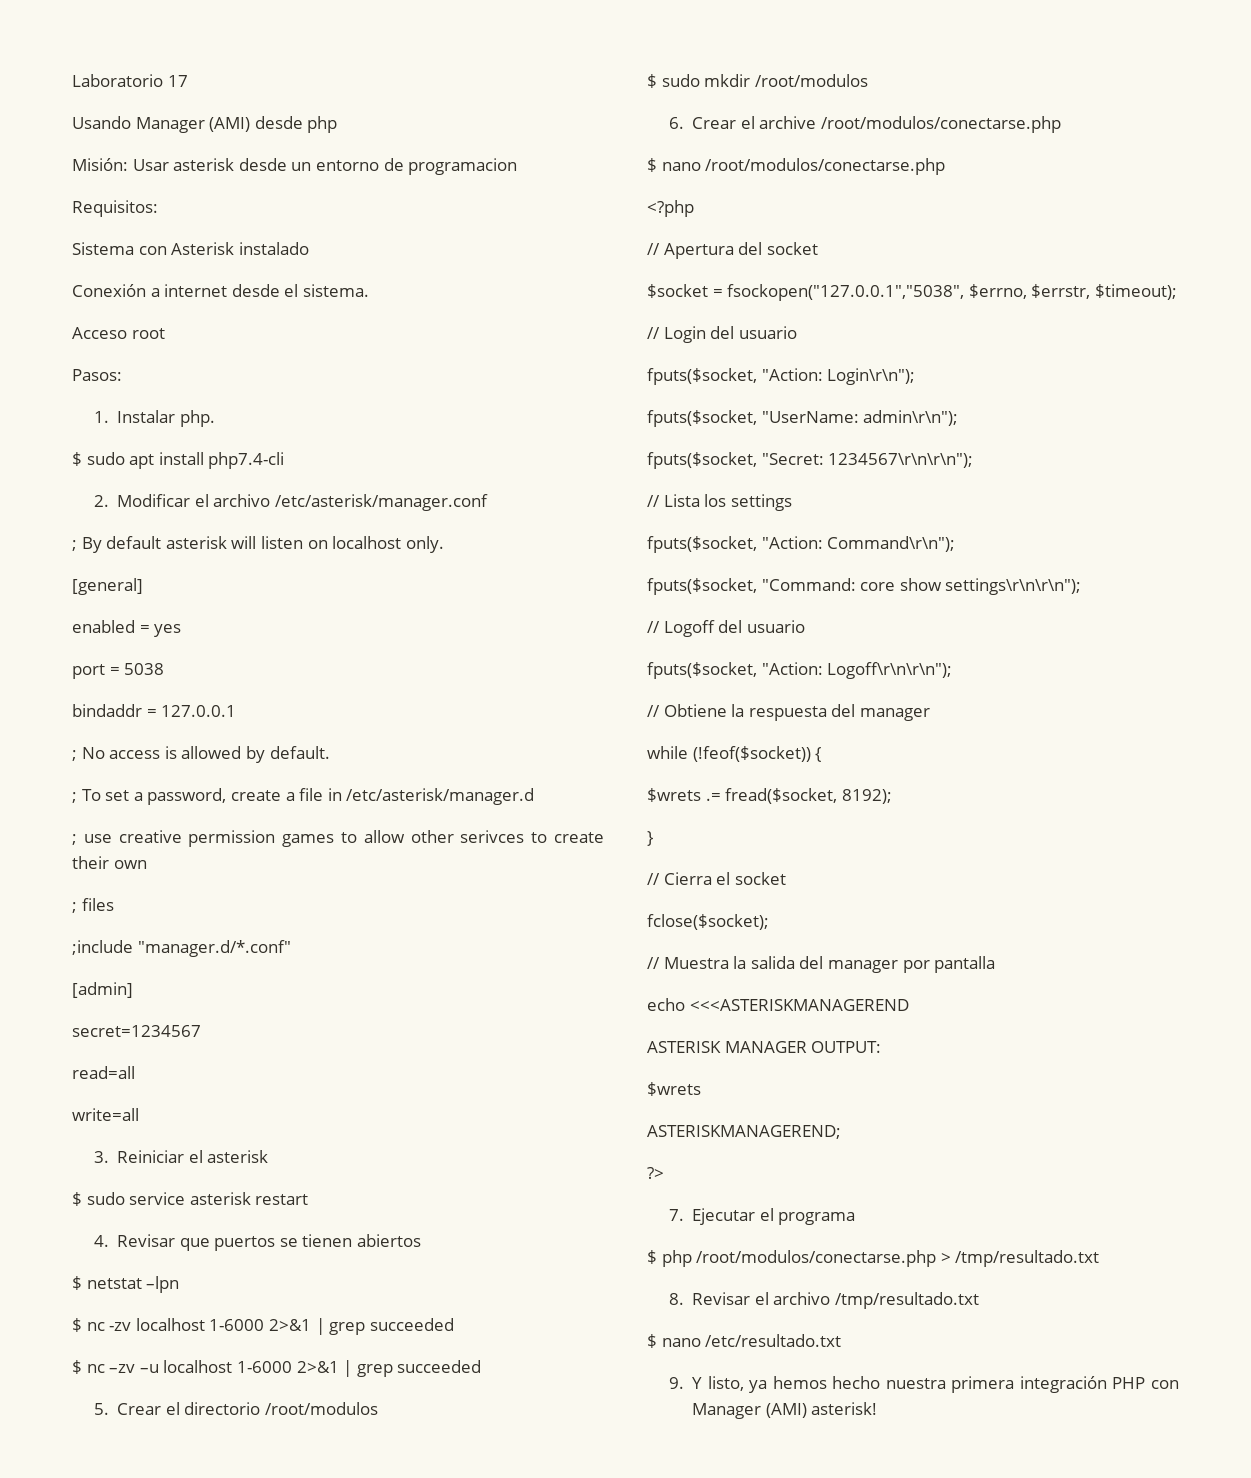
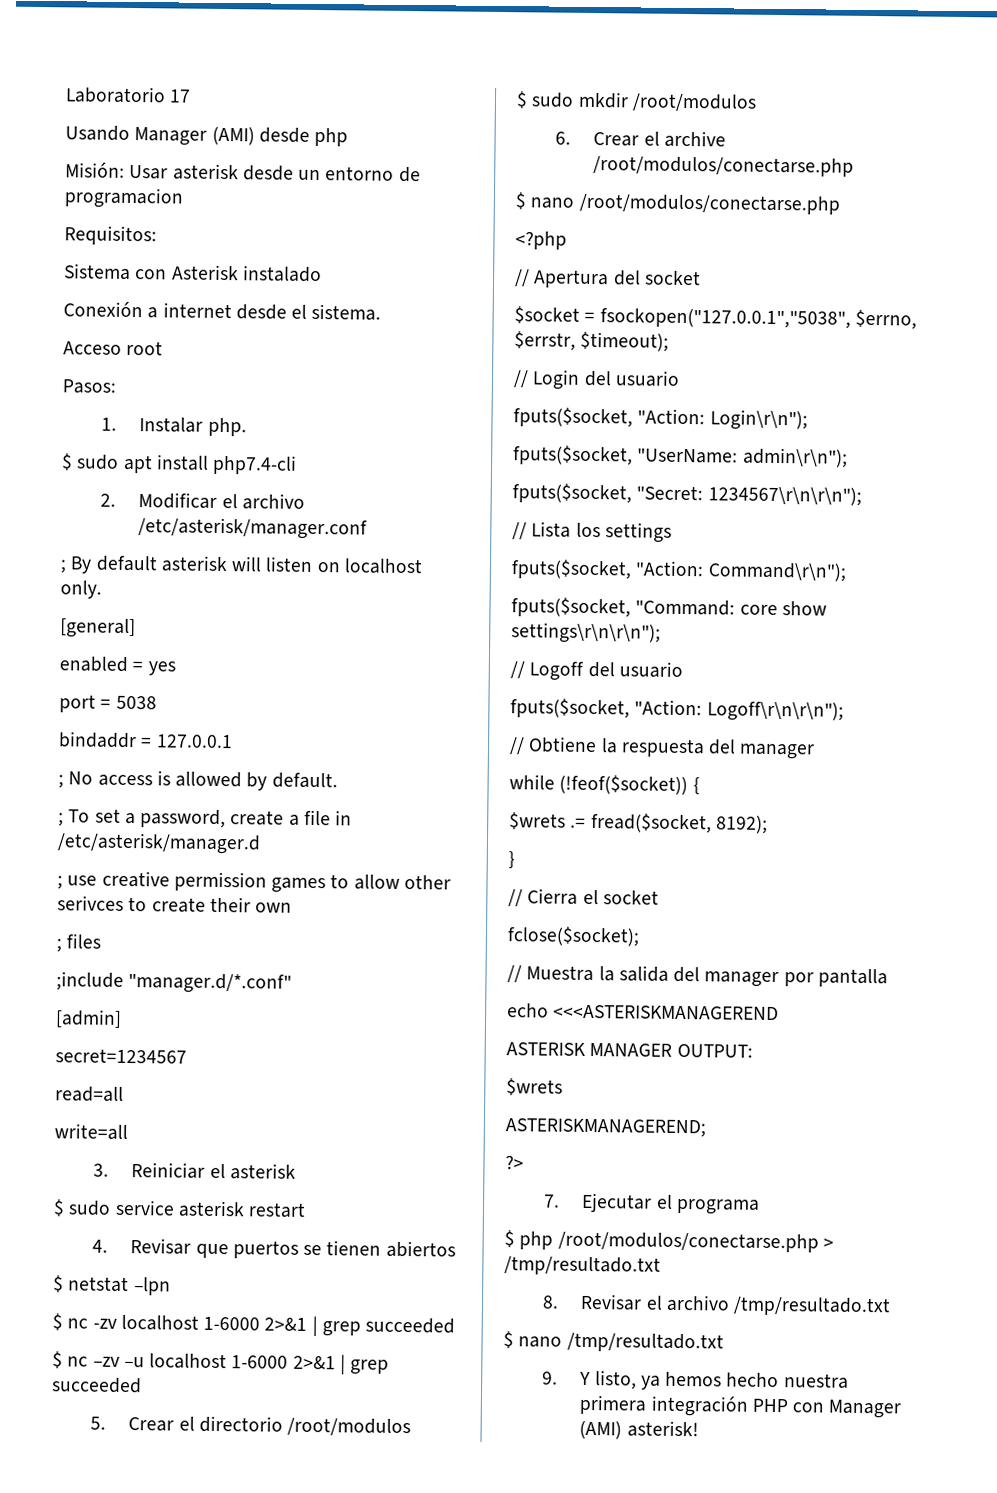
[705,1334,842,1347] /etc/resultado.txt -> [566,1332,724,1353] /tmp/resultado.txt

